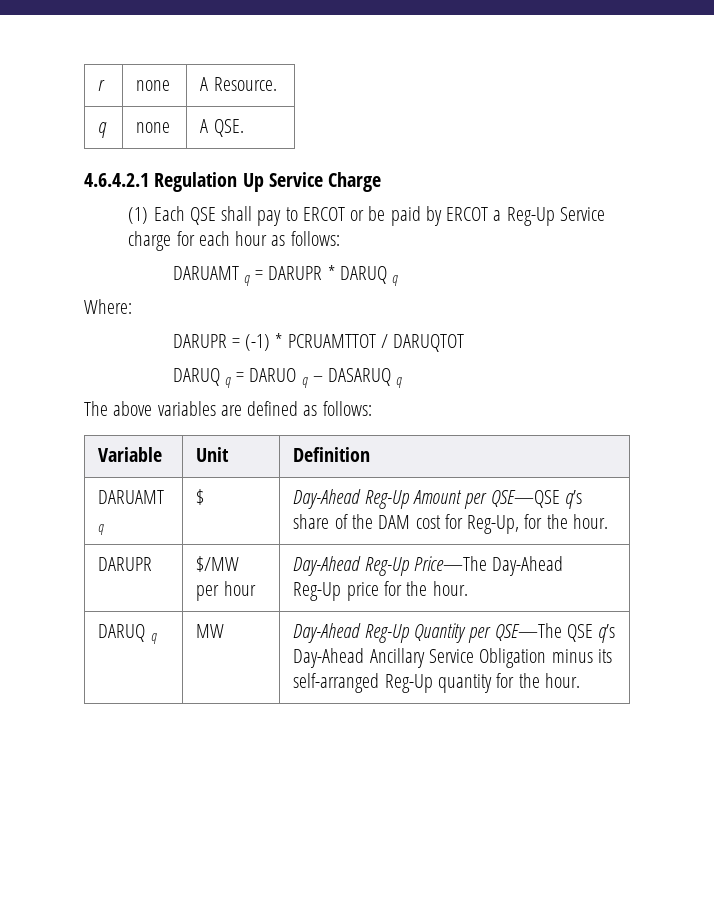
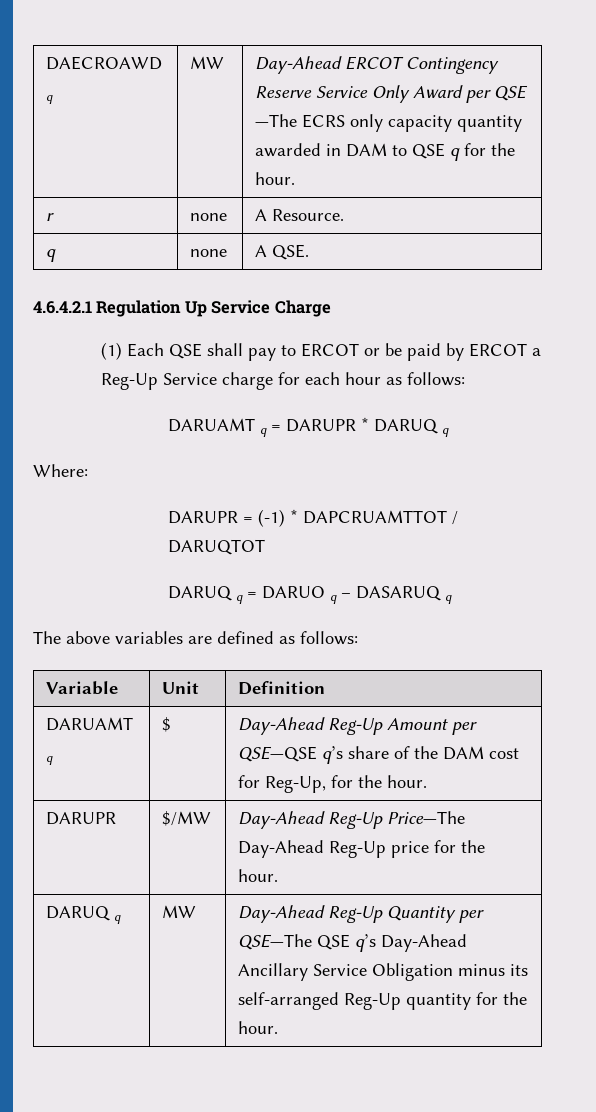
(98, 85) none -> [46,56,163,70] [46,94,54,104] [190,56,225,69] [255,56,500,74] [255,85,529,103] [255,114,523,132] [255,143,516,161] [255,172,296,185] DAECROAWD q | MW | Day-Ahead ERCOT Contingency Reserve Service Only Award per QSE —The ECRS only capacity quantity awarded in DAM to QSE q for the hour. //
[287,334,376,348] PCRUAMTTOT -> [303,510,448,524] DAPCRUAMTTOT
[196,581,256,601] per hour -> (212, 818) none

